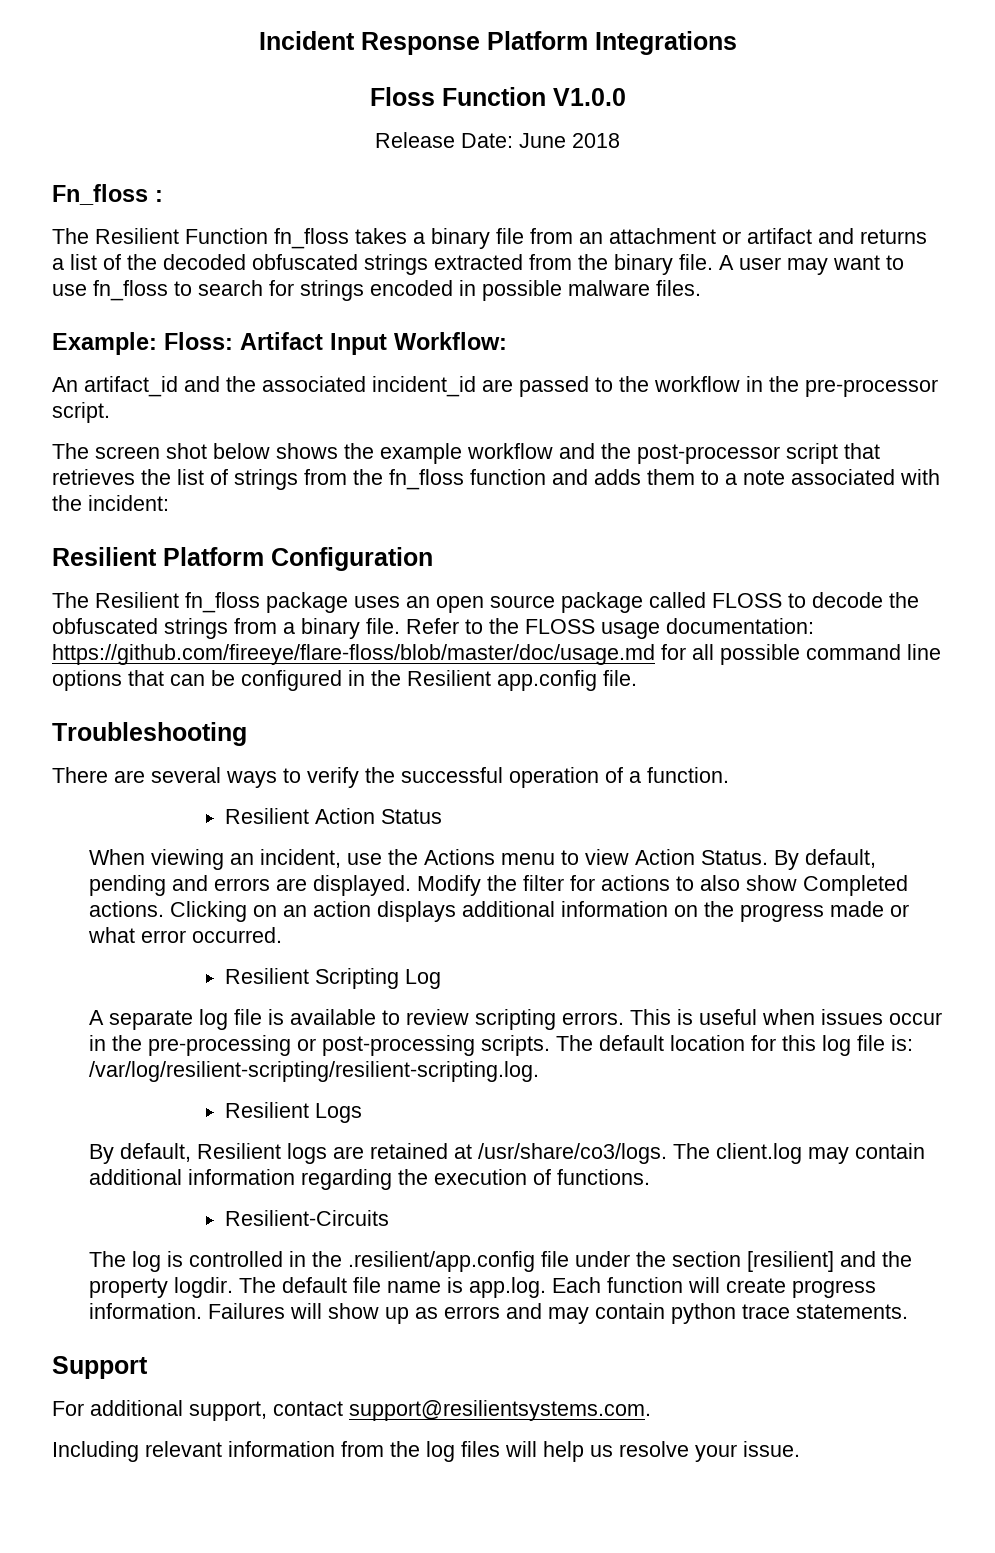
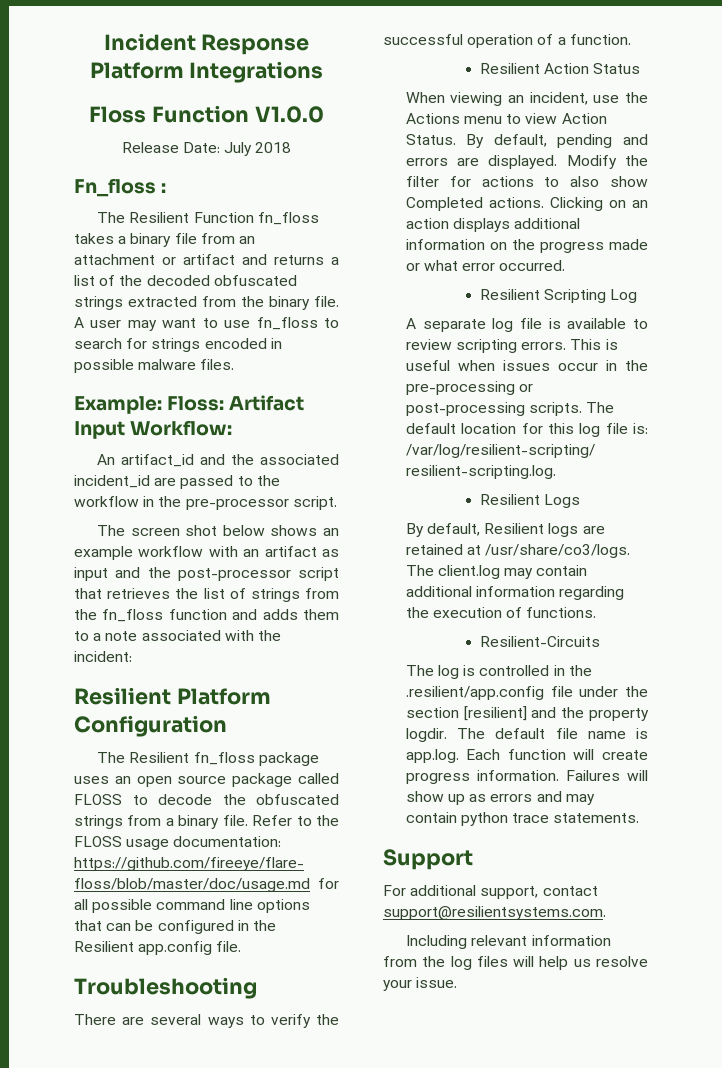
[519,133,566,148] June -> [224,142,253,156] July
[344,443,374,459] the -> [323,528,339,536] an
(553, 451) none -> [208,546,339,557] [74,567,108,581] with an artifact as input

